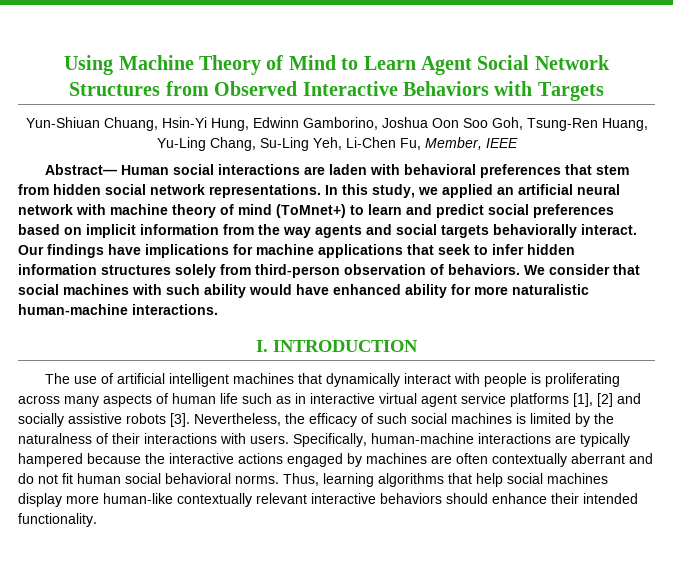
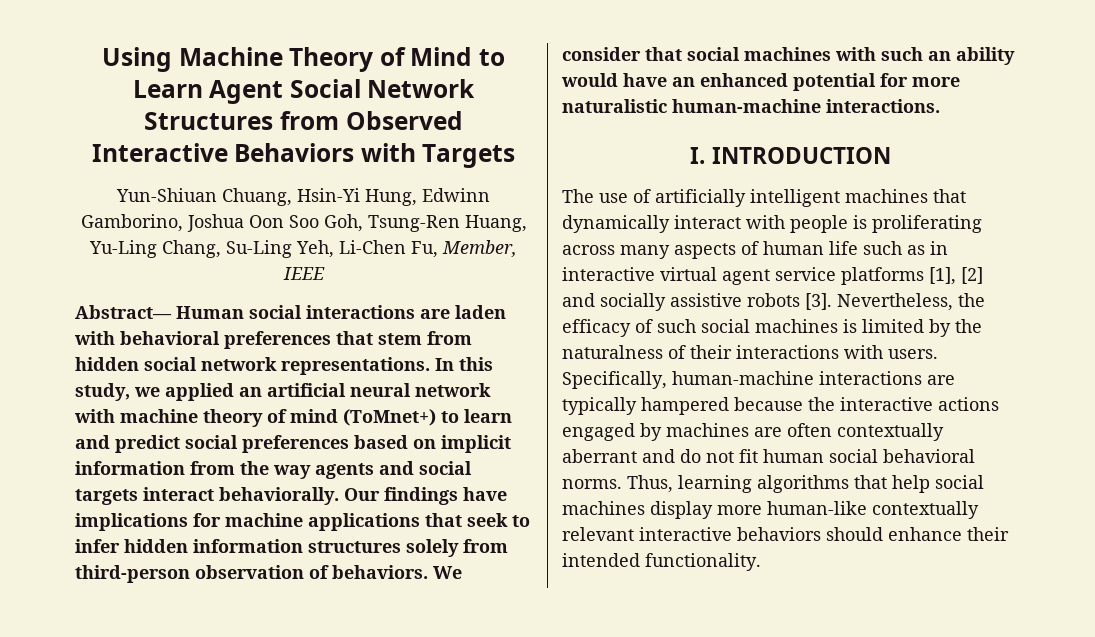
[493,224,637,238] behaviorally interact. -> [143,487,339,505] interact behaviorally.
(200, 289) none -> [928,51,951,61] an
[333,284,447,298] enhanced ability -> [672,73,876,91] an enhanced potential
[116,373,165,384] artificial -> [655,189,746,207] artificially

